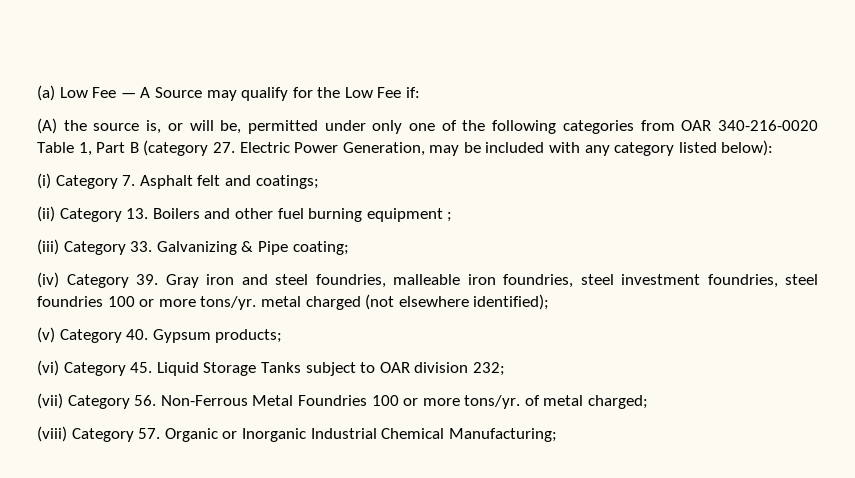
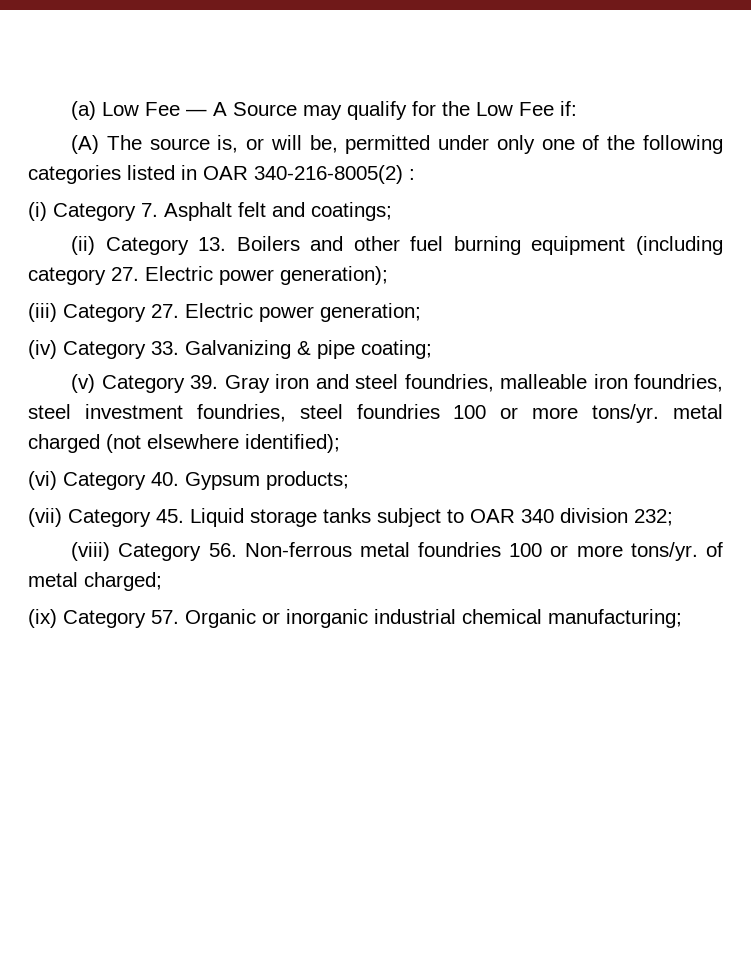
[63,120,87,131] the -> [106,135,142,150] The
[640,120,819,131] [37,140,774,156] from OAR 340-216-0020 Table 1, Part B (category 27. Electric Power Generation, may be included with any category listed below): -> [127,165,415,184] listed in OAR 340-216-8005(2) :
[447,212,453,222] [37,239,59,255] ; // (iii) -> [635,236,723,255] [28,266,388,285] [28,303,421,322] [28,340,57,359] (including category 27. Electric power generation); // (iii) Category 27. Electric power generation; // (iv)
[257,241,288,255] Pipe -> [317,340,355,359] pipe
[37,272,59,288] (iv) -> [71,374,96,393] (v)
[37,327,55,343] (v) -> [28,471,57,490] (vi)
[37,360,59,376] (vi) -> [28,508,62,527] (vii)
[203,362,301,376] Storage Tanks -> [250,508,371,527] storage tanks
(410, 367) none -> [521,509,554,523] 340
[37,393,63,409] (vii) -> [71,542,111,561] (viii)
[160,395,367,406] Non-Ferrous Metal Foundries -> [244,542,502,557] Non-ferrous metal foundries
[37,426,67,442] (viii) -> [28,609,57,628] (ix)
[241,428,557,442] Inorganic Industrial Chemical Manufacturing; -> [286,609,682,628] inorganic industrial chemical manufacturing;

